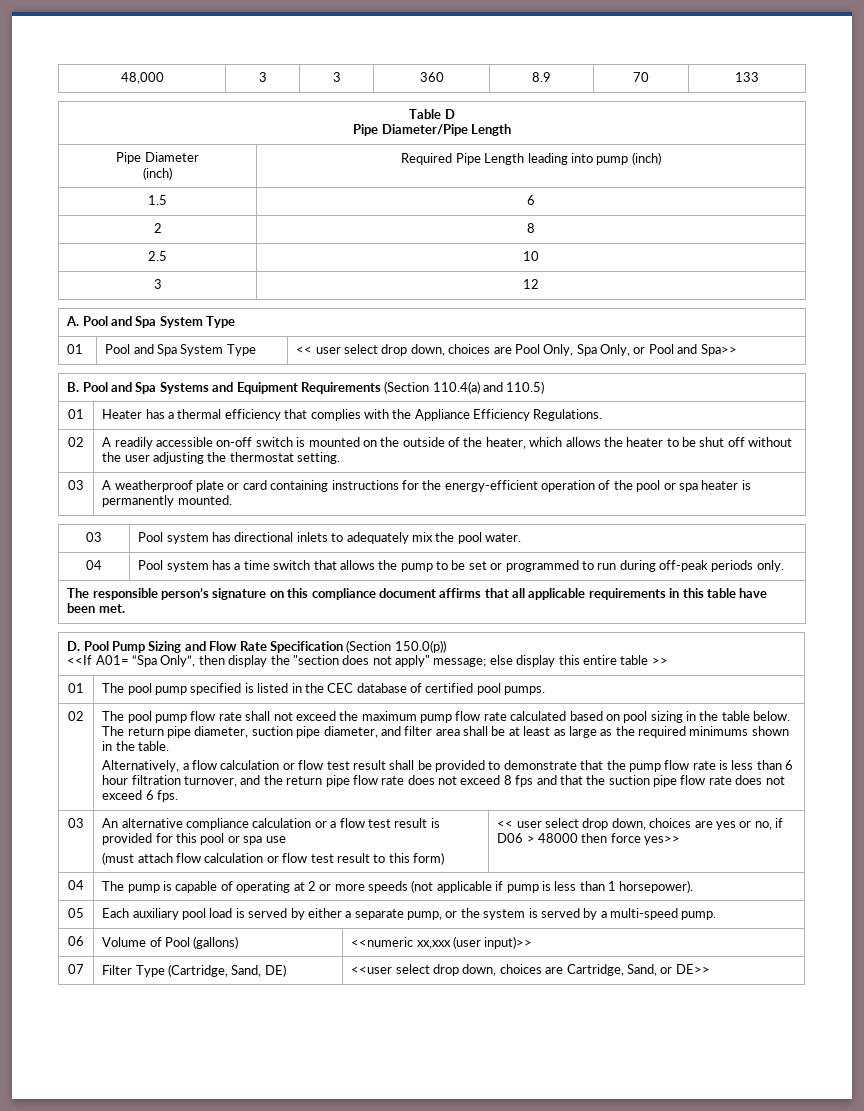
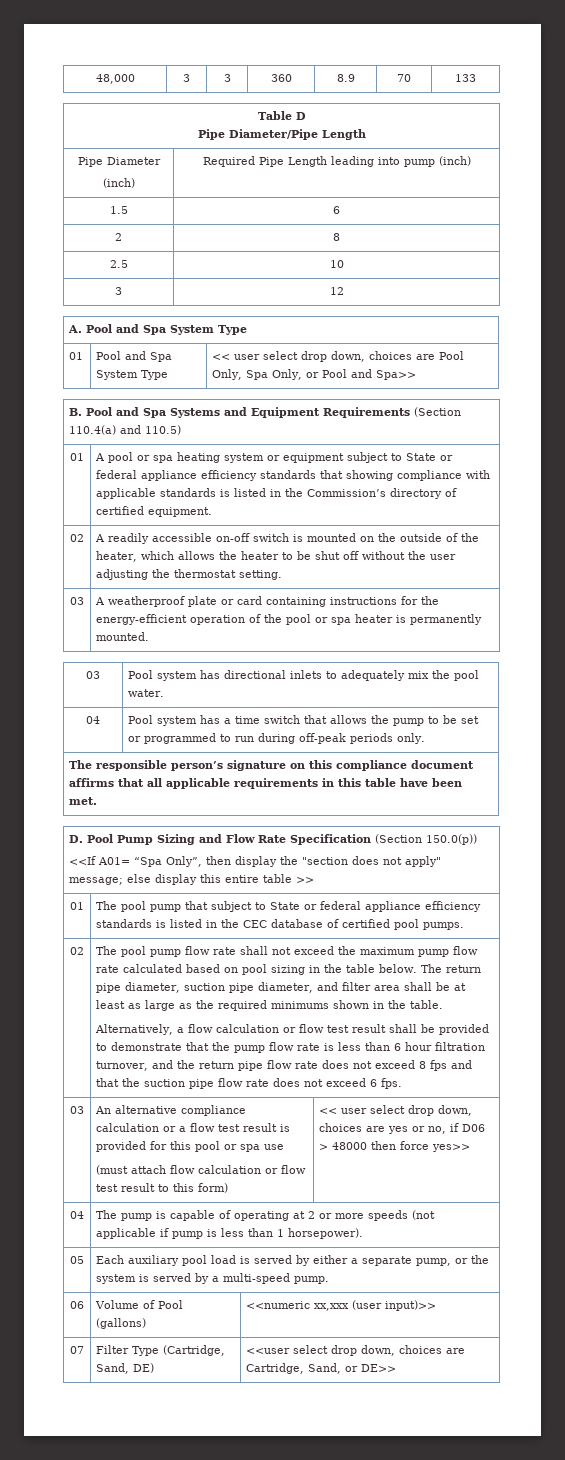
[102,409,603,421] Heater has a thermal efficiency that complies with the Appliance Efficiency Regulations. -> [95,452,454,463] [96,470,491,481] [96,488,458,499] [96,506,213,517] A pool or spa heating system or equipment subject to State or federal appliance efficiency standards that showing compliance with applicable standards is listed in the Commission’s directory of certified equipment.
[190,683,242,695] specified -> [185,901,482,912] [96,919,153,928] that subject to State or federal appliance efficiency standards

